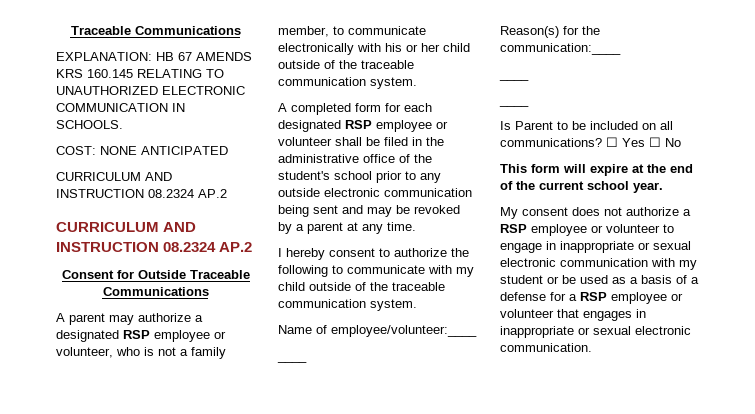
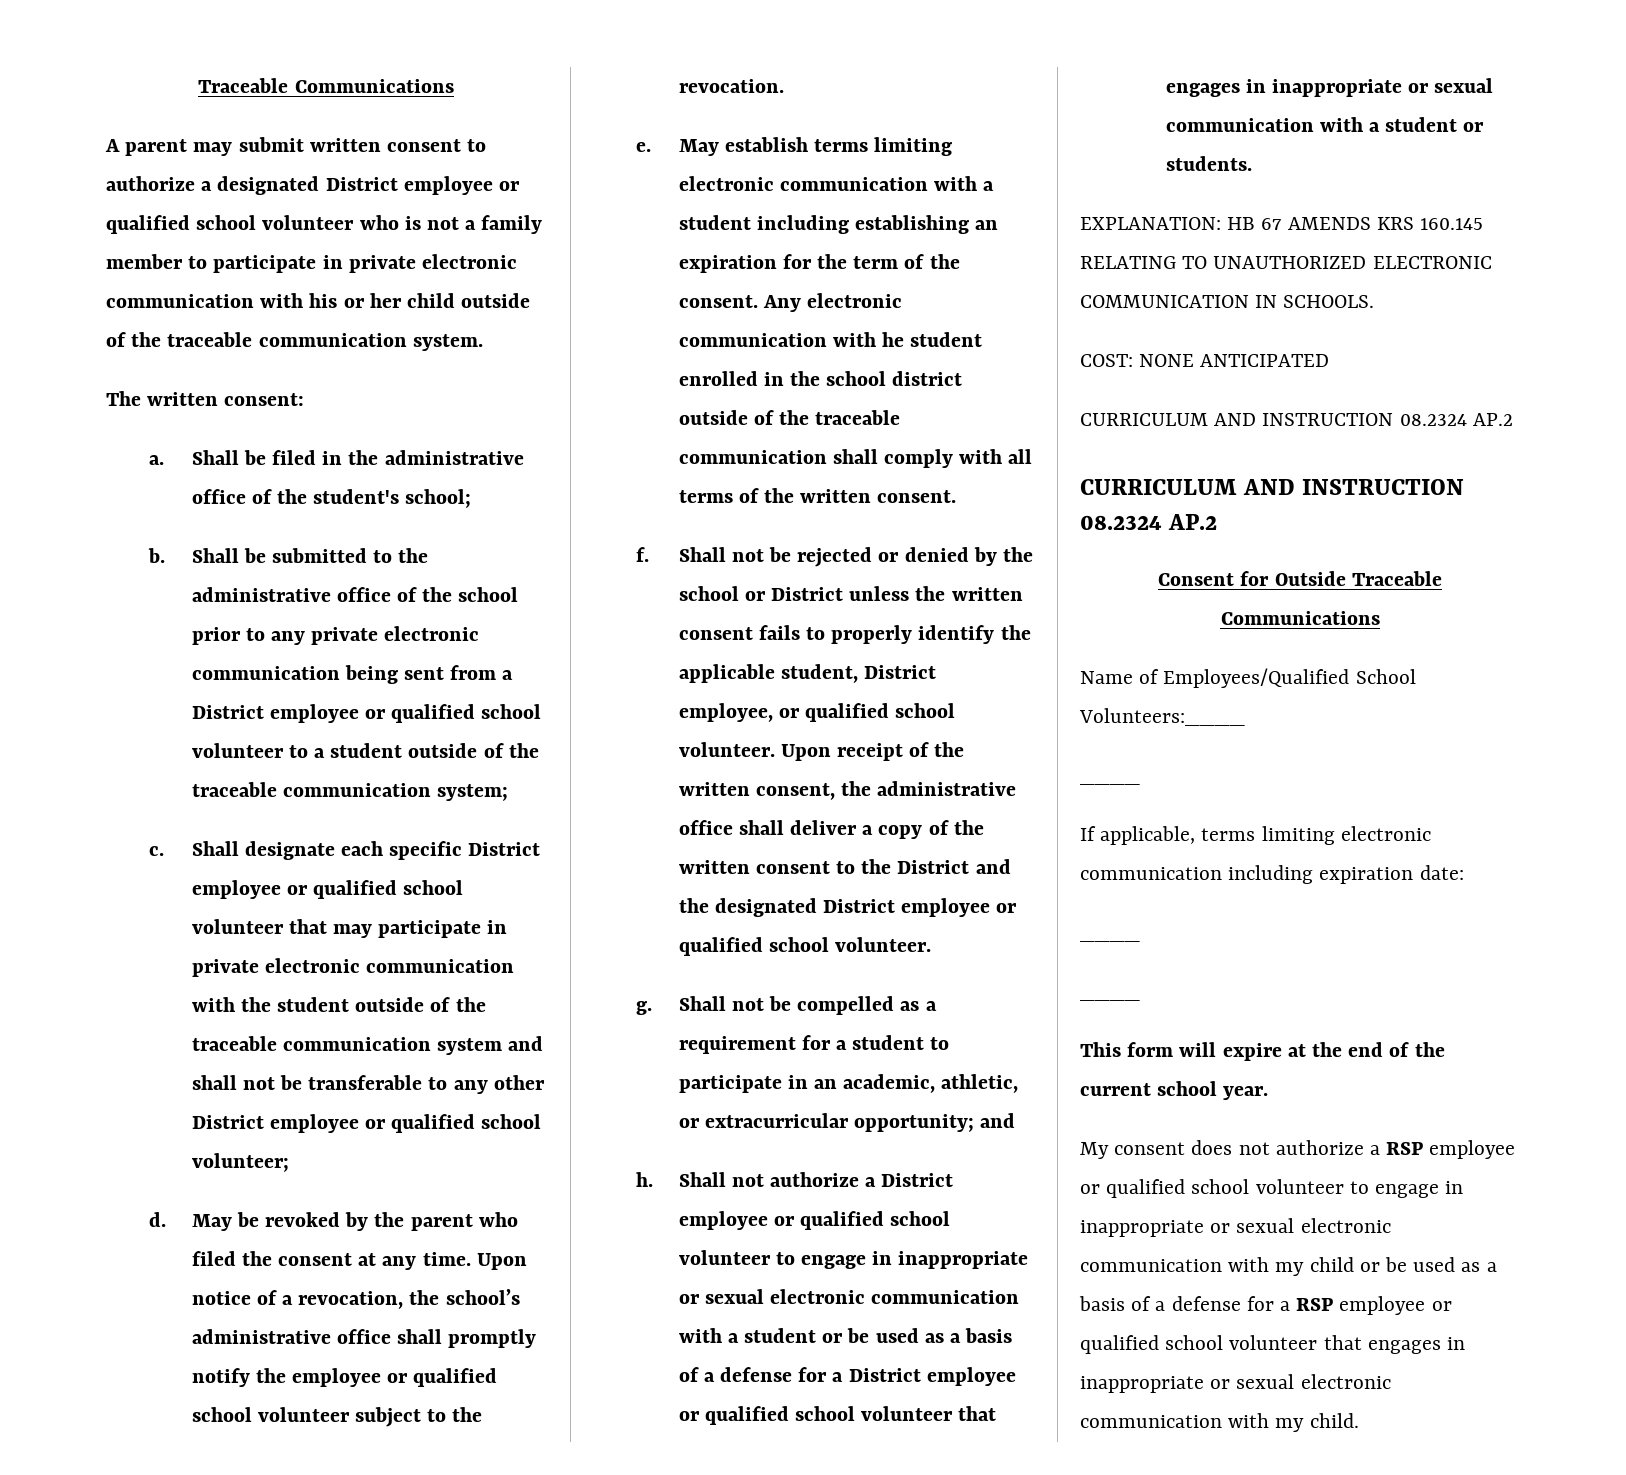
[70,26,241,35] Traceable Communications -> [198,78,454,93] [105,137,487,156] [106,176,521,195] [106,215,543,234] [106,254,518,273] [106,293,531,308] [106,332,483,351] [106,391,305,406] [148,450,524,465] [191,489,472,508] [147,548,429,563] [191,587,519,602] [191,626,480,645] [191,665,514,684] [191,704,542,723] [191,743,539,758] [191,782,508,801] [148,841,541,860] [191,880,464,899] [191,919,508,938] [191,958,514,977] [191,997,486,1012] [191,1036,544,1055] [191,1075,545,1094] [191,1114,542,1133] [191,1153,289,1172] [148,1212,518,1231] [191,1251,527,1270] [191,1289,520,1309] [191,1329,537,1348] [191,1368,498,1387] [191,1407,483,1427] [678,79,784,93] [635,137,953,156] [678,176,995,191] [678,215,999,234] [678,254,960,273] [678,293,902,312] [678,332,983,347] [678,371,963,386] [678,410,901,425] [678,449,1033,468] [678,488,957,503] [635,547,1033,567] [678,586,1023,601] [678,625,1031,644] [678,664,936,683] [678,703,956,722] [678,742,965,761] [678,781,1017,800] [678,820,984,839] [678,859,1011,874] [678,898,1018,917] [678,937,931,956] [635,996,937,1015] [678,1035,950,1054] [678,1074,1019,1093] [678,1113,1016,1132] [635,1172,954,1187] [678,1211,951,1230] [678,1250,1029,1269] [678,1289,1020,1304] [678,1328,1013,1343] [678,1367,1016,1386] [678,1406,997,1425] [1165,78,1494,97] [1165,117,1485,132] [1165,156,1252,171] Traceable Communications // A parent may submit written consent to authorize a designated District employee or qualified school volunteer who is not a family member to participate in private electronic communication with his or her child outside of the traceable communication system. // The written consent: // a. Shall be filed in the administrative office of the student's school; // b. Shall be submitted to the administrative office of the school prior to any private electronic communication being sent from a District employee or qualified school volunteer to a student outside of the traceable communication system; // c. Shall designate each specific District employee or qualified school volunteer that may participate in private electronic communication with the student outside of the traceable communication system and shall not be transferable to any other District employee or qualified school volunteer; // d. May be revoked by the parent who filed the consent at any time. Upon notice of a revocation, the school’s administrative office shall promptly notify the employee or qualified school volunteer subject to the revocation. // e. May establish terms limiting electronic communication with a student including establishing an expiration for the term of the consent. Any electronic communication with he student enrolled in the school district outside of the traceable communication shall comply with all terms of the written consent. // f. Shall not be rejected or denied by the school or District unless the written consent fails to properly identify the applicable student, District employee, or qualified school volunteer. Upon receipt of the written consent, the administrative office shall deliver a copy of the written consent to the District and the designated District employee or qualified school volunteer. // g. Shall not be compelled as a requirement for a student to participate in an academic, athletic, or extracurricular opportunity; and // h. Shall not authorize a District employee or qualified school volunteer to engage in inappropriate or sexual electronic communication with a student or be used as a basis of a defense for a District employee or qualified school volunteer that engages in inappropriate or sexual communication with a student or students.
[56,313,203,325] [56,330,226,342] [56,347,226,359] [278,26,426,37] [278,43,470,55] [278,60,414,69] [278,77,417,89] [278,103,432,115] [278,120,448,132] [278,137,444,146] [278,154,432,163] [278,171,441,183] [278,188,472,197] [278,205,460,217] [278,222,416,234] [278,248,469,260] [278,265,474,277] [278,282,445,291] [278,299,417,311] [278,325,477,337] [277,360,307,363] [500,26,600,38] [500,43,621,55] [499,78,529,81] [499,104,529,107] [500,121,673,130] [500,137,681,147] A parent may authorize a designated RSP employee or volunteer, who is not a family member, to communicate electronically with his or her child outside of the traceable communication system. // A completed form for each designated RSP employee or volunteer shall be filed in the administrative office of the student's school prior to any outside electronic communication being sent and may be revoked by a parent at any time. // I hereby consent to authorize the following to communicate with my child outside of the traceable communication system. // Name of employee/volunteer:____ // ____ // Reason(s) for the communication:____ // ____ // ____ // Is Parent to be included on all communications? ☐ Yes ☐ No -> [1080,668,1416,688] [1079,708,1245,726] [1080,782,1140,785] [1080,826,1431,845] [1080,865,1464,884] [1080,939,1140,942] [1080,998,1140,1001] Name of Employees/Qualified School Volunteers:____ // ____ // If applicable, terms limiting electronic communication including expiration date: // ____ // ____
(603, 229) none -> [1106,1179,1250,1198] qualified school
[500,275,543,284] student -> [1309,1257,1354,1272] child
(683, 297) none -> [1080,1335,1224,1354] qualified school
[500,343,592,352] communication. -> [1080,1413,1359,1432] communication with my child.

